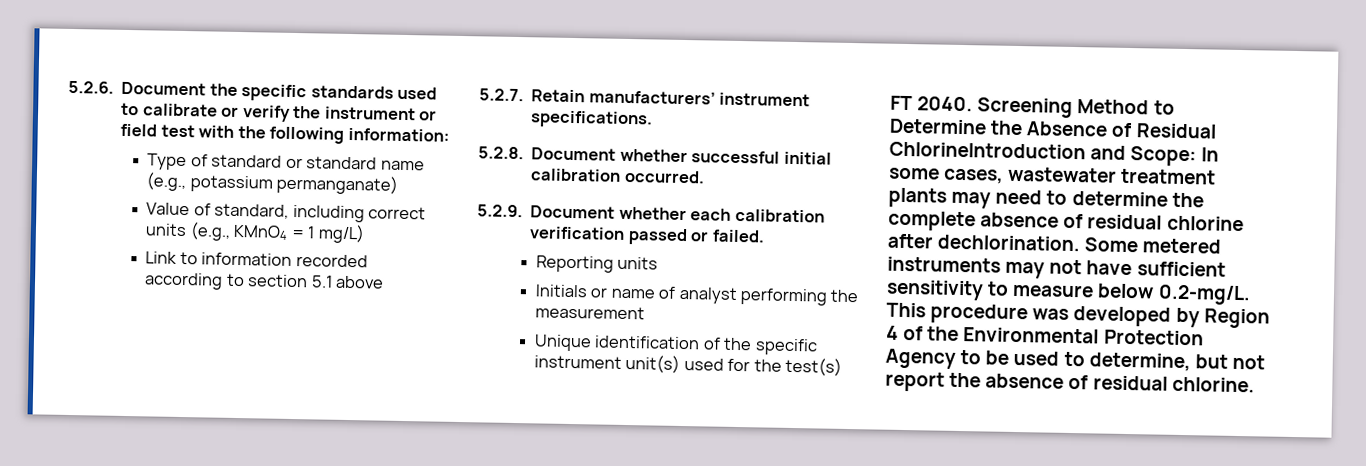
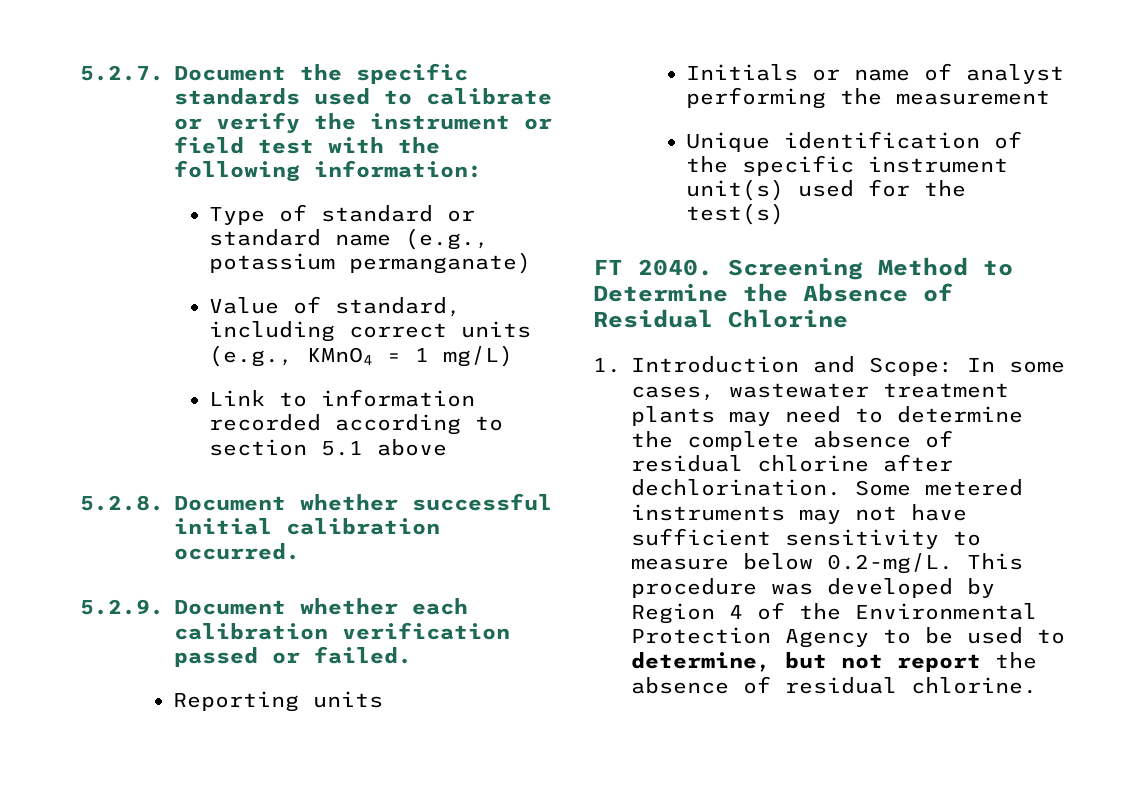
[68,80,114,94] 5.2.6. -> [80,65,164,81] 5.2.7.
[479,88,811,107] [530,110,654,129] // 5.2.7. Retain manufacturers’ instrument specifications. -> (447, 447) none
[889,141,1086,160] ChlorineIntroduction -> [728,309,848,328] [593,356,799,373] Chlorine // 1. Introduction

